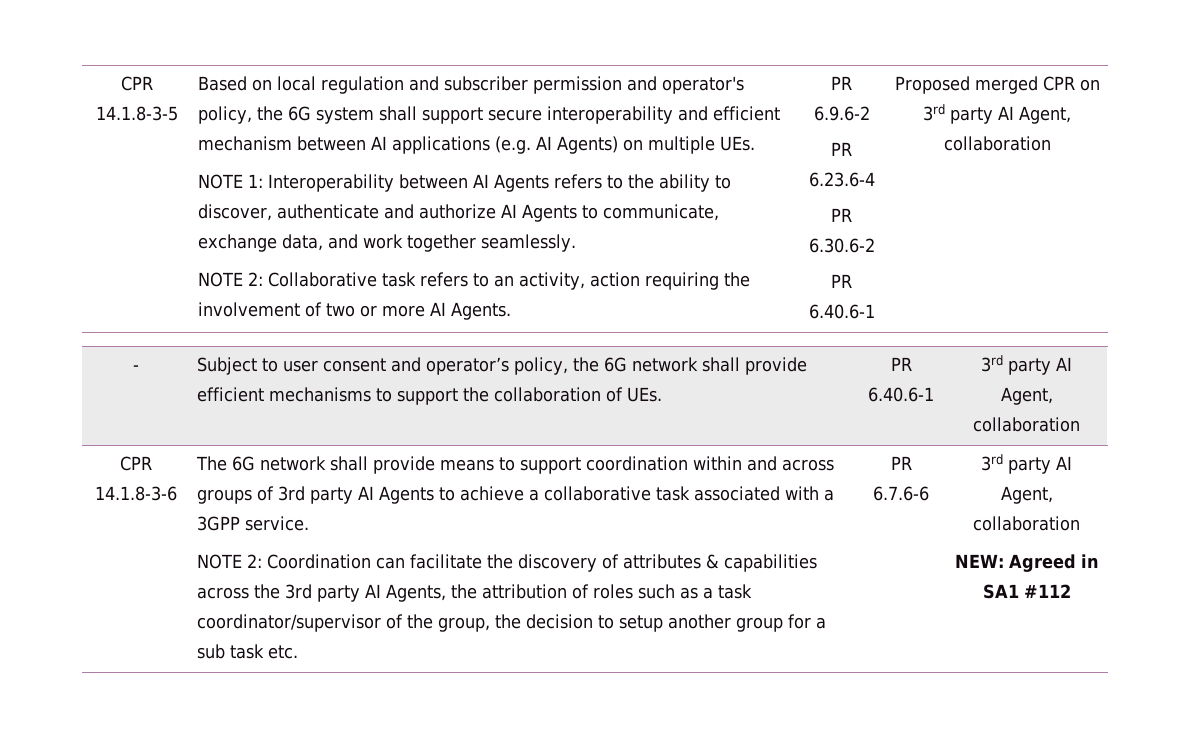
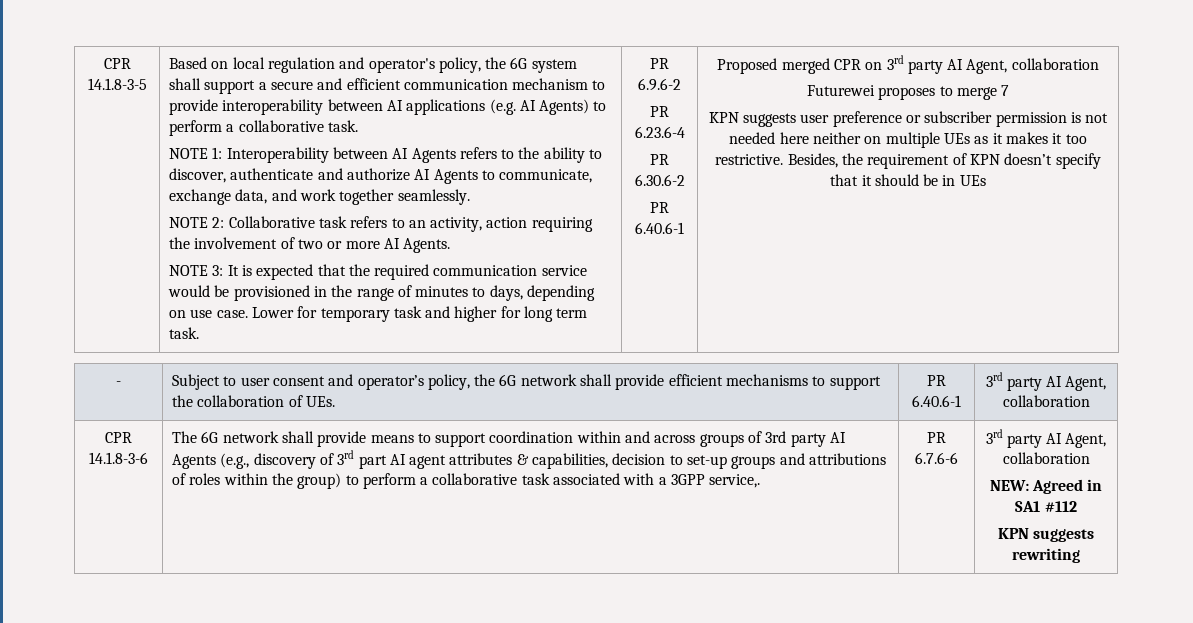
[443,76,657,94] subscriber permission and -> (365, 63) none
[487,106,780,124] [197,136,292,151] secure interoperability and efficient mechanism -> [258,78,606,90] [168,99,324,115] a secure and efficient communication mechanism to provide interoperability
[622,136,755,154] on multiple UEs. -> [593,101,607,111] [168,120,358,136] to perform a collaborative task.
(511, 311) none -> [168,264,587,280] [167,285,596,301] [168,306,588,322] [168,327,199,339] // NOTE 3: It is expected that the required communication service would be provisioned in the range of minutes to days, depending on use case. Lower for temporary task and higher for long term task.
(1051, 143) none -> [806,85,1010,100] [708,111,1109,127] [729,132,1087,148] [715,153,1101,169] [830,174,986,186] // Futurewei proposes to merge 7 // KPN suggests user preference or subscriber permission is not needed here neither on multiple UEs as it makes it too restrictive. Besides, the requirement of KPN doesn’t specify that it should be in UEs
[438,486,524,501] to achieve -> [220,450,887,469] [171,473,416,489] (e.g., discovery of 3rd part AI agent attributes & capabilities, decision to set-up groups and attributions of roles within the group) to perform
[244,516,309,531] [196,554,817,572] [196,584,752,602] [196,614,826,632] [196,644,298,659] service. // NOTE 2: Coordination can facilitate the discovery of attributes & capabilities across the 3rd party AI Agents, the attribution of roles such as a task coordinator/supervisor of the group, the decision to setup another group for a sub task etc. -> [709,474,761,488] service,.
(1071, 591) none -> [997,528,1095,542] [1012,548,1080,563] // KPN suggests rewriting

